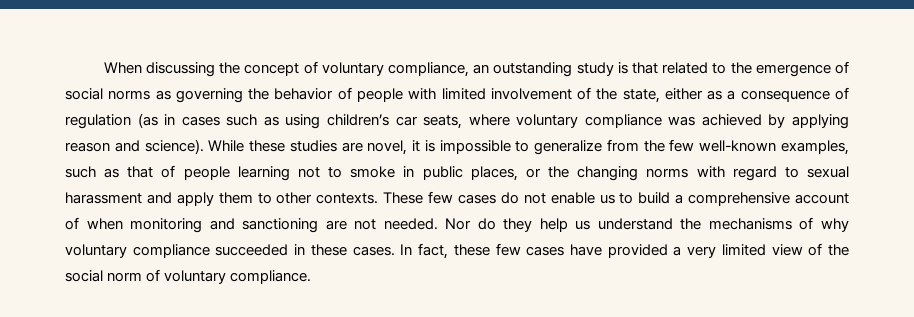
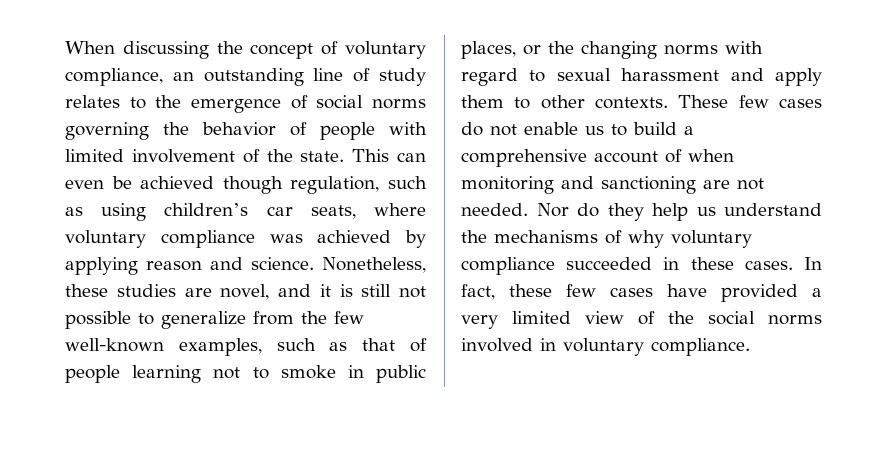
[576,62,709,76] study is that related -> [313,68,427,86] [65,95,120,108] line of study relates
[155,90,171,100] as -> (426, 104) none
[622,87,850,103] [65,113,220,129] state, either as a consequence of regulation (as in cases -> [300,149,426,162] [65,176,380,194] state. This can even be achieved though regulation,
[144,139,245,154] science). While -> [251,257,426,273] science. Nonetheless,
(408, 147) none -> [278,284,311,297] and
[439,140,511,154] impossible -> [361,284,426,298] [65,311,131,329] still not possible
[107,269,161,282] norm of -> [768,315,822,325] [461,338,556,352] norms involved in

